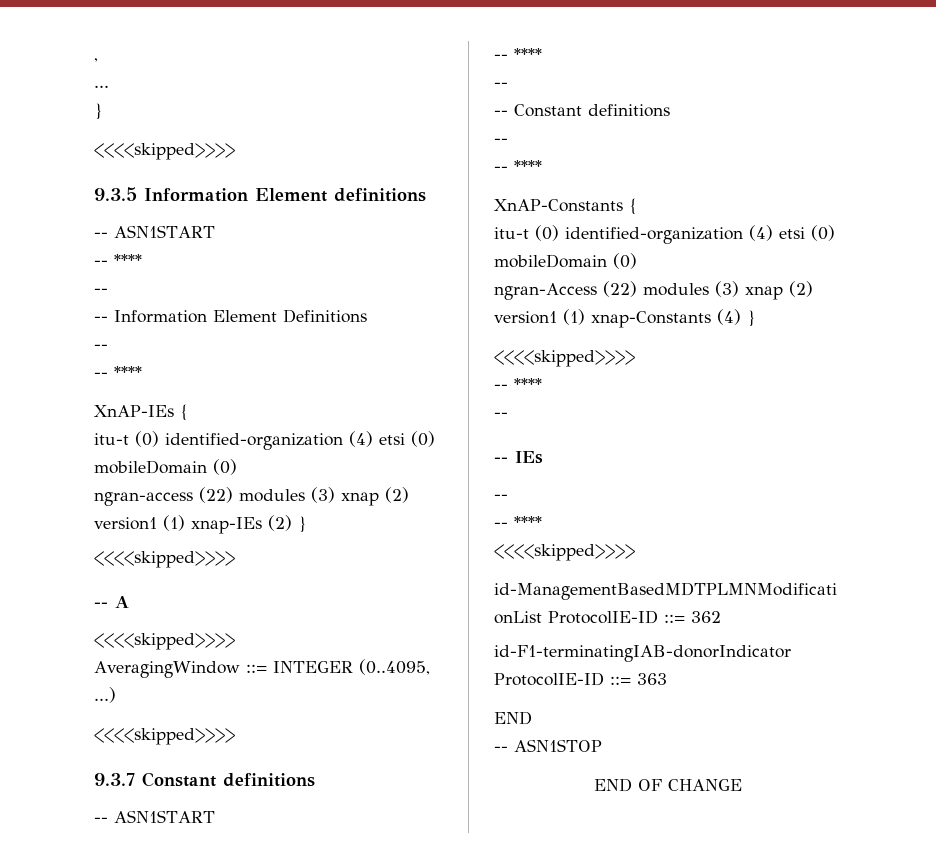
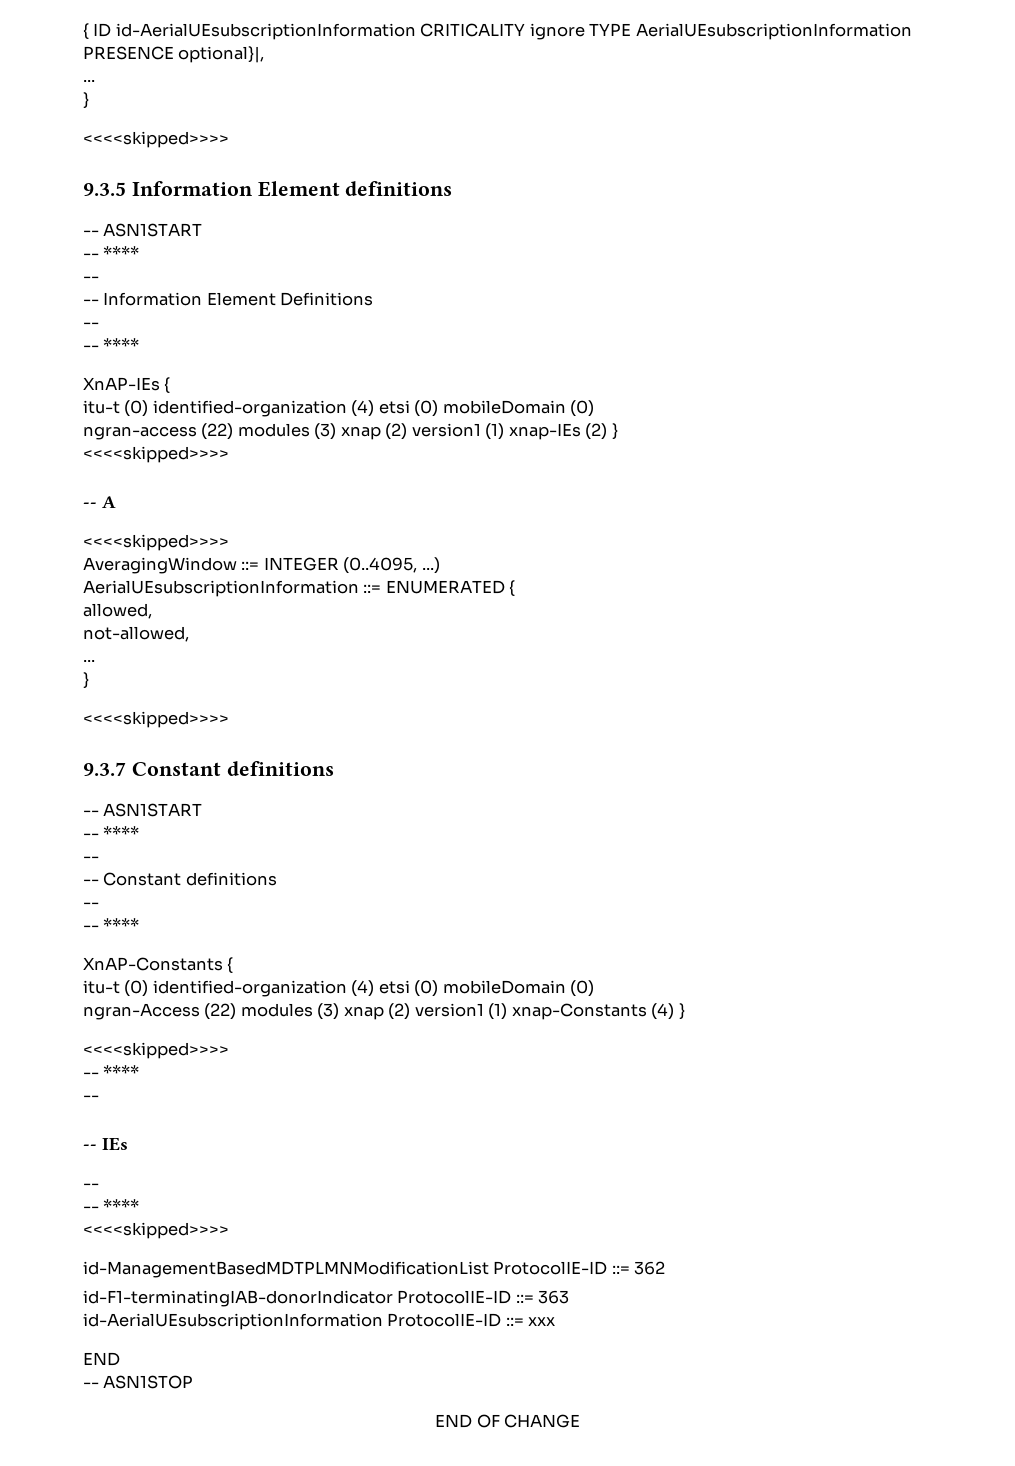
[94,58,98,62] , -> [83,23,912,40] [83,46,265,63] { ID id-AerialUEsubscriptionInformation CRITICALITY ignore TYPE AerialUEsubscriptionInformation PRESENCE optional}|,
(116, 695) none -> [83,580,516,597] [83,603,152,619] [83,626,189,642] [83,660,95,662] [83,672,89,689] // AerialUEsubscriptionInformation ::= ENUMERATED { // allowed, // not-allowed, // ... // }
(667, 679) none -> [83,1313,556,1330] // id-AerialUEsubscriptionInformation ProtocolIE-ID ::= xxx

